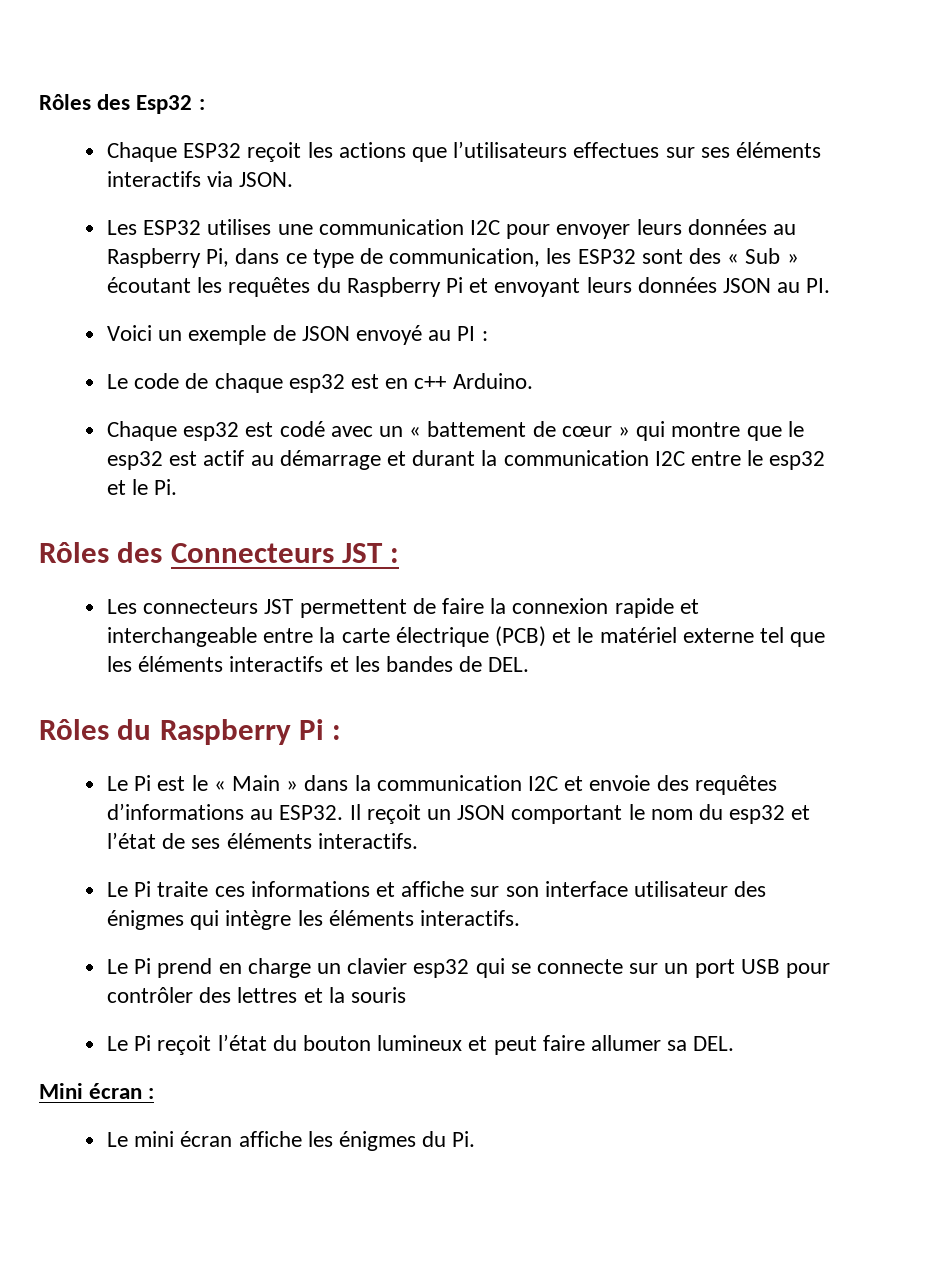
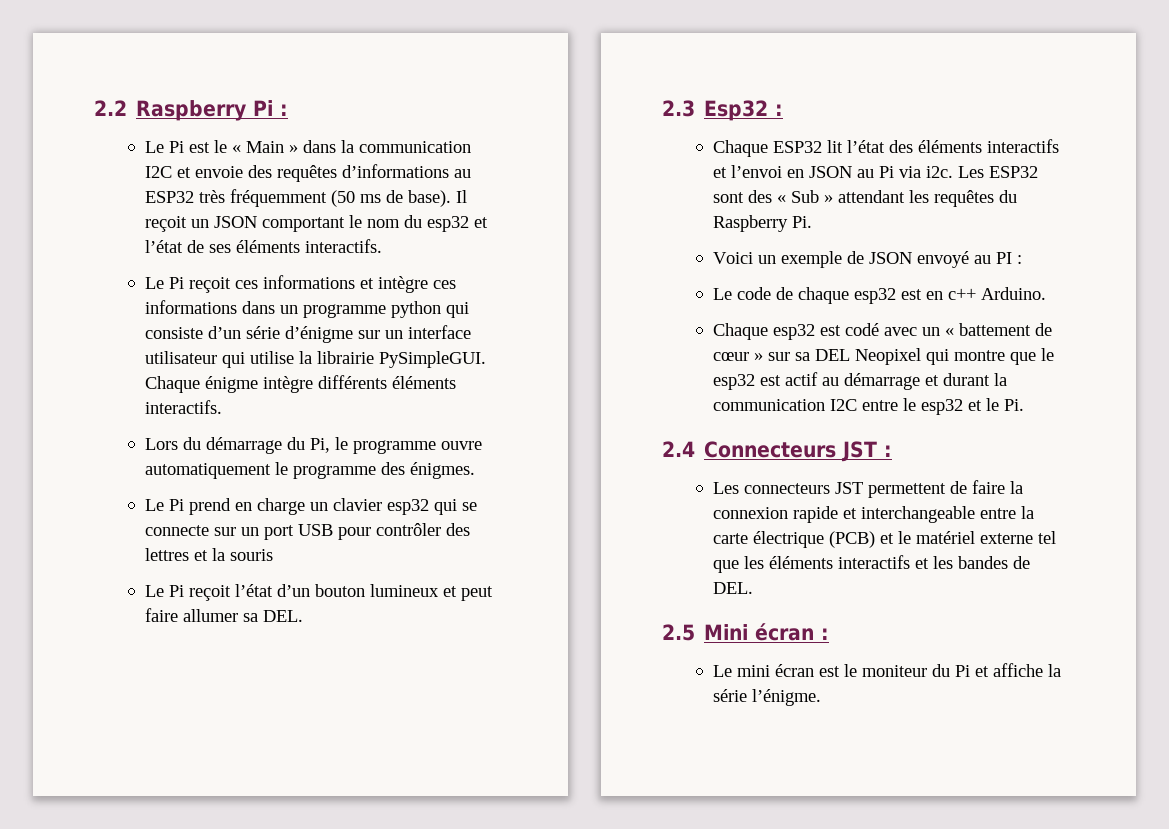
[39,94,205,114] [106,141,821,162] [106,171,294,187] [106,219,796,239] [106,248,572,268] Rôles des Esp32 : // Chaque ESP32 reçoit les actions que l’utilisateurs effectues sur ses éléments interactifs via JSON. // Les ESP32 utilises une communication I2C pour envoyer leurs données au Raspberry Pi, dans ce type de communication, les -> [94,100,289,121] [145,140,472,153] [145,164,472,182] [145,189,468,207] [145,215,489,232] [145,239,383,253] [145,275,457,293] [145,300,470,318] [145,325,472,343] [145,351,487,368] [145,375,457,393] [145,400,223,414] [145,437,483,454] [145,462,476,479] [145,498,478,515] [145,523,471,540] [145,548,274,561] [145,584,494,601] [145,608,304,622] [662,100,784,121] [713,139,1060,157] [713,165,985,178] 2.2 Raspberry Pi : // Le Pi est le « Main » dans la communication I2C et envoie des requêtes d’informations au ESP32 très fréquemment (50 ms de base). Il reçoit un JSON comportant le nom du esp32 et l’état de ses éléments interactifs. // Le Pi reçoit ces informations et intègre ces informations dans un programme python qui consiste d’un série d’énigme sur un interface utilisateur qui utilise la librairie PySimpleGUI. Chaque énigme intègre différents éléments interactifs. // Lors du démarrage du Pi, le programme ouvre automatiquement le programme des énigmes. // Le Pi prend en charge un clavier esp32 qui se connecte sur un port USB pour contrôler des lettres et la souris // Le Pi reçoit l’état d’un bouton lumineux et peut faire allumer sa DEL. // 2.3 Esp32 : // Chaque ESP32 lit l’état des éléments interactifs et l’envoi en JSON au Pi via i2c. Les
[106,277,191,293] écoutant -> [838,190,906,203] attendant
[445,277,831,297] Pi et envoyant leurs données JSON au PI. -> [792,216,813,228] Pi.
(630, 432) none -> [768,348,922,365] sur sa DEL Neopixel
[39,542,163,563] Rôles des -> [662,441,695,457] 2.4
[39,719,342,745] [106,775,777,795] [106,803,811,824] [106,832,418,849] [106,881,767,897] [106,910,520,930] [106,958,831,978] [106,987,406,1003] [106,1034,735,1055] Rôles du Raspberry Pi : // Le Pi est le « Main » dans la communication I2C et envoie des requêtes d’informations au ESP32. Il reçoit un JSON comportant le nom du esp32 et l’état de ses éléments interactifs. // Le Pi traite ces informations et affiche sur son interface utilisateur des énigmes qui intègre les éléments interactifs. // Le Pi prend en charge un clavier esp32 qui se connecte sur un port USB pour contrôler des lettres et la souris // Le Pi reçoit l’état du bouton lumineux et peut faire allumer sa DEL. // -> [662,624,695,641] 2.5
[238,1131,476,1151] affiche les énigmes du Pi. -> [819,663,1062,677] [713,689,822,706] est le moniteur du Pi et affiche la série l’énigme.

